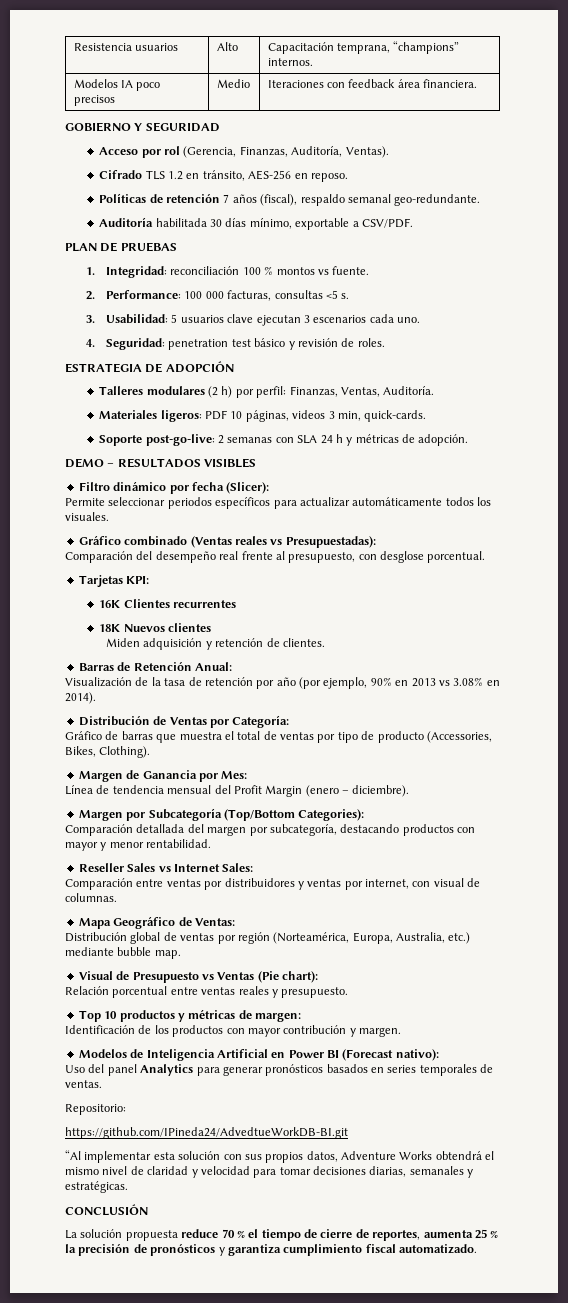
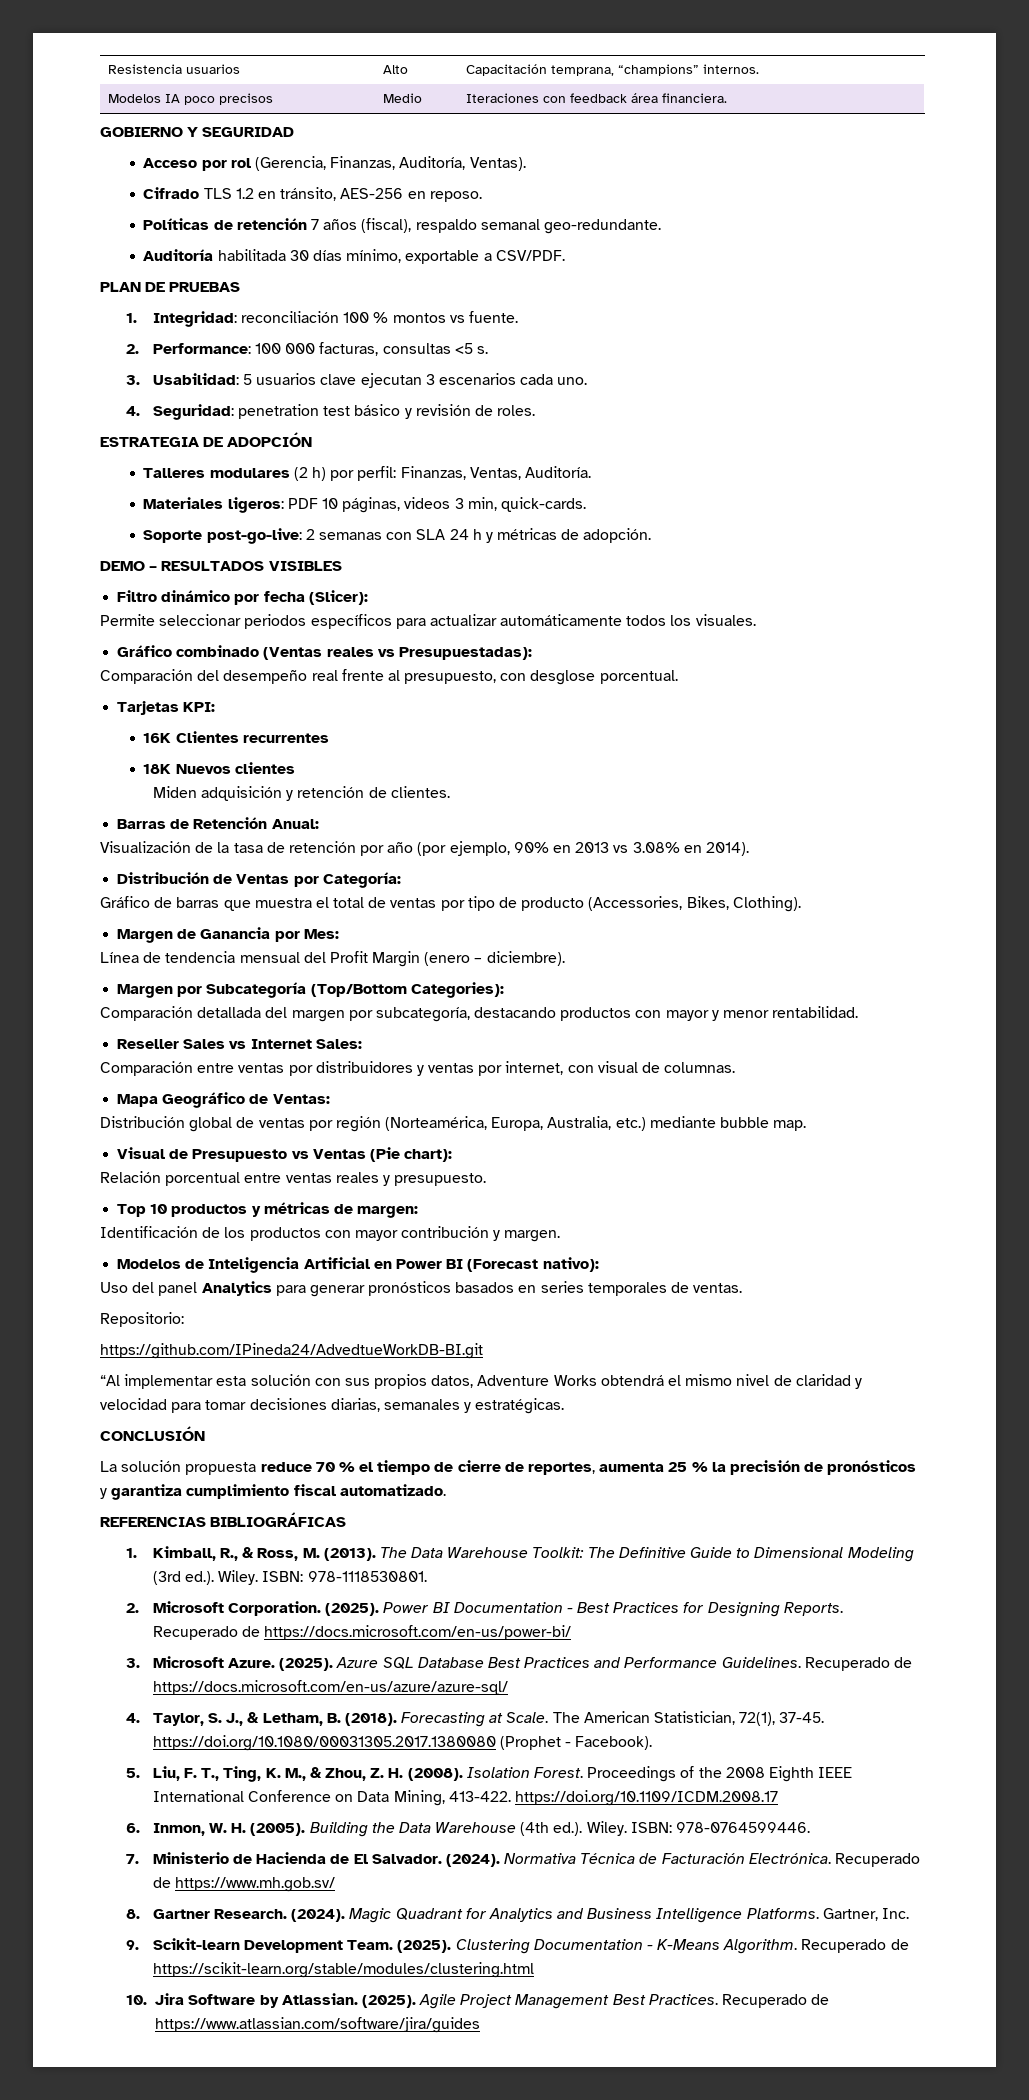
(477, 1249) none -> [100,1512,347,1527] [126,1546,914,1562] [152,1570,427,1585] [126,1601,843,1617] [152,1625,572,1640] [126,1656,913,1671] [152,1680,508,1695] [126,1711,825,1727] [152,1735,653,1751] [126,1766,853,1782] [152,1790,778,1806] [126,1821,811,1837] [126,1852,921,1867] [152,1877,335,1892] [126,1908,910,1923] [126,1938,909,1954] [152,1962,534,1978] [126,1993,830,2009] [155,2017,481,2033] // REFERENCIAS BIBLIOGRÁFICAS // 1. Kimball, R., & Ross, M. (2013). The Data Warehouse Toolkit: The Definitive Guide to Dimensional Modeling (3rd ed.). Wiley. ISBN: 978-1118530801. // 2. Microsoft Corporation. (2025). Power BI Documentation - Best Practices for Designing Reports. Recuperado de https://docs.microsoft.com/en-us/power-bi/ // 3. Microsoft Azure. (2025). Azure SQL Database Best Practices and Performance Guidelines. Recuperado de https://docs.microsoft.com/en-us/azure/azure-sql/ // 4. Taylor, S. J., & Letham, B. (2018). Forecasting at Scale. The American Statistician, 72(1), 37-45. https://doi.org/10.1080/00031305.2017.1380080 (Prophet - Facebook). // 5. Liu, F. T., Ting, K. M., & Zhou, Z. H. (2008). Isolation Forest. Proceedings of the 2008 Eighth IEEE International Conference on Data Mining, 413-422. https://doi.org/10.1109/ICDM.2008.17 // 6. Inmon, W. H. (2005). Building the Data Warehouse (4th ed.). Wiley. ISBN: 978-0764599446. // 7. Ministerio de Hacienda de El Salvador. (2024). Normativa Técnica de Facturación Electrónica. Recuperado de https://www.mh.gob.sv/ // 8. Gartner Research. (2024). Magic Quadrant for Analytics and Business Intelligence Platforms. Gartner, Inc. // 9. Scikit-learn Development Team. (2025). Clustering Documentation - K-Means Algorithm. Recuperado de https://scikit-learn.org/stable/modules/clustering.html // 10. Jira Software by Atlassian. (2025). Agile Project Management Best Practices. Recuperado de https://www.atlassian.com/software/jira/guides

